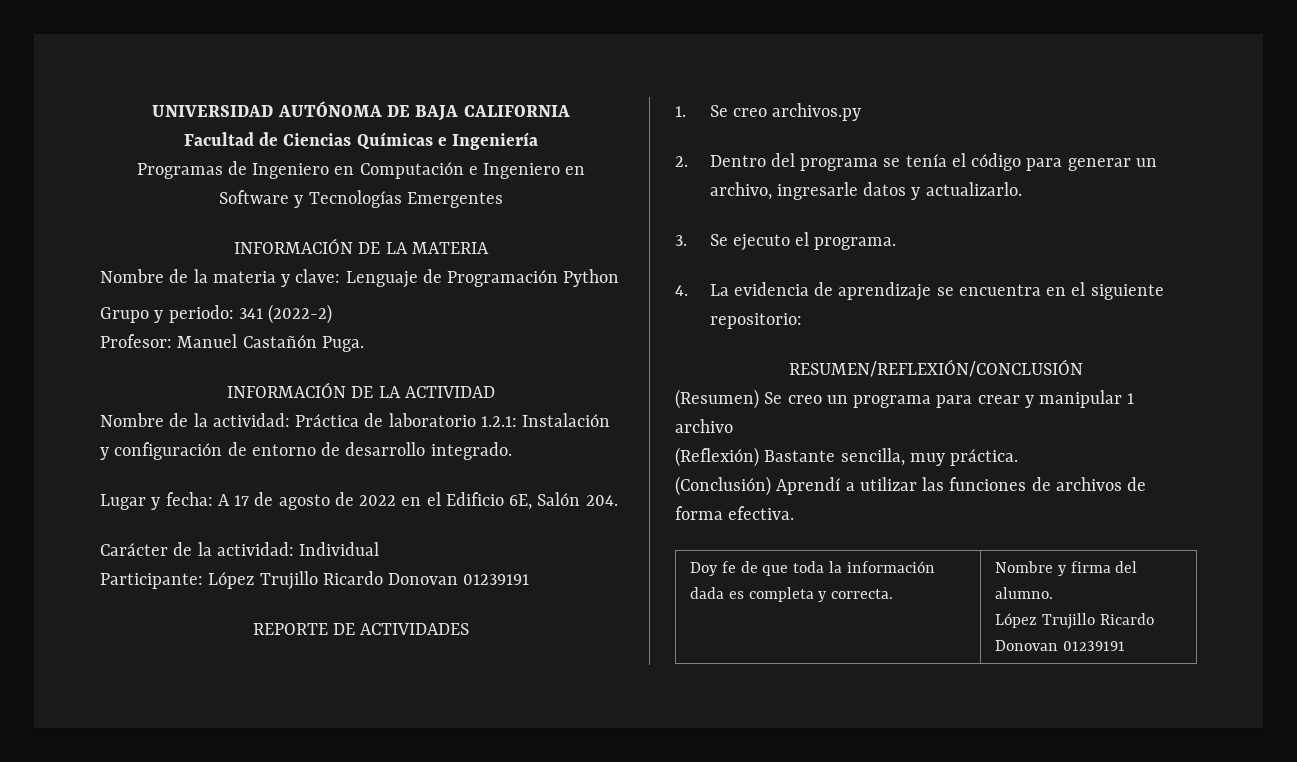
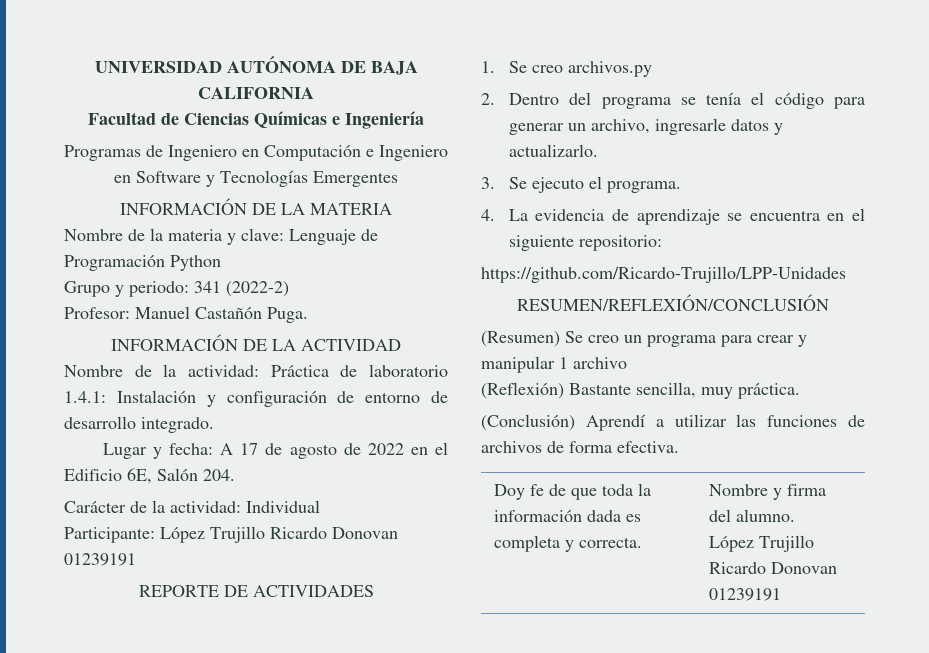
[480,416,517,427] 1.2.1: -> [64,391,106,403] 1.4.1:
(802, 321) none -> [481,266,846,283] // https://github.com/Ricardo-Trujillo/LPP-Unidades

